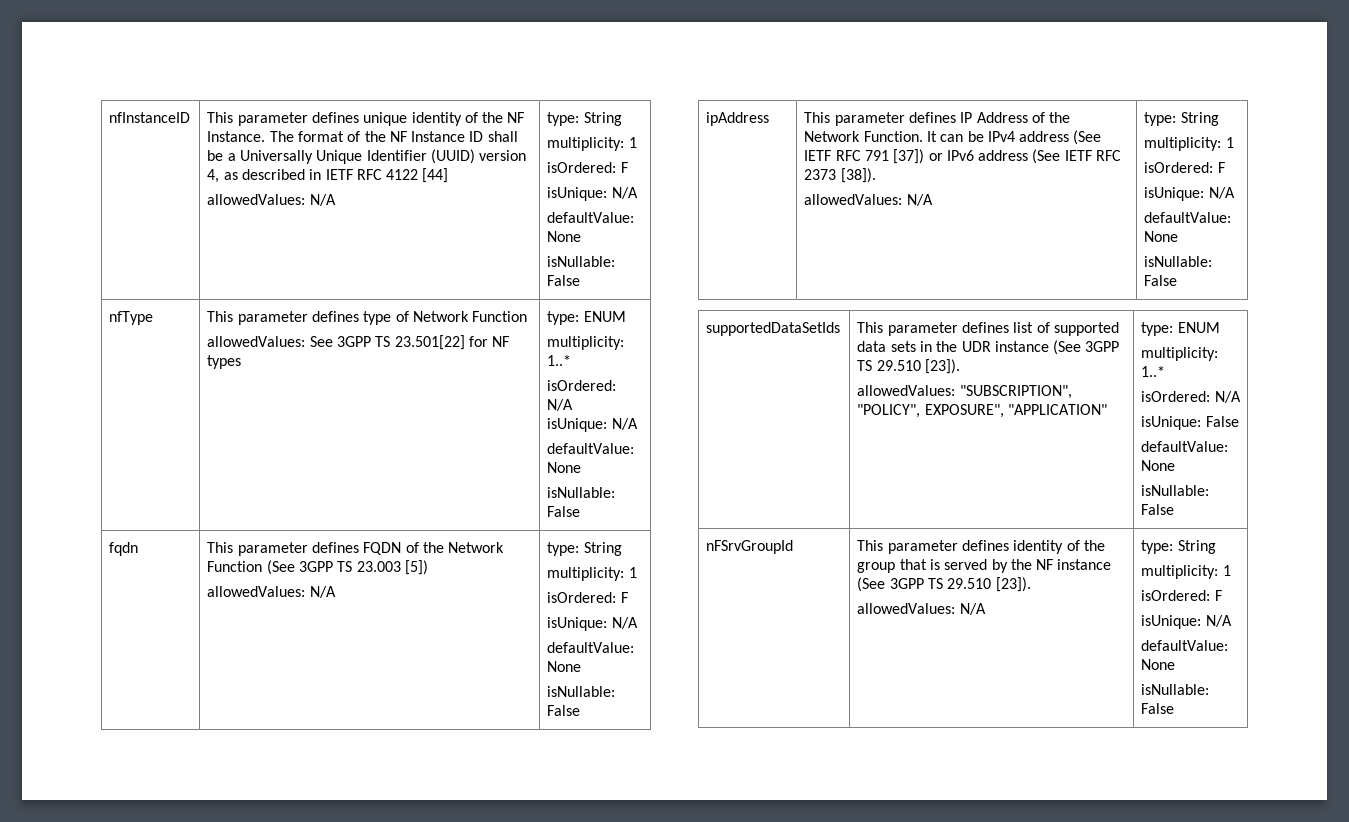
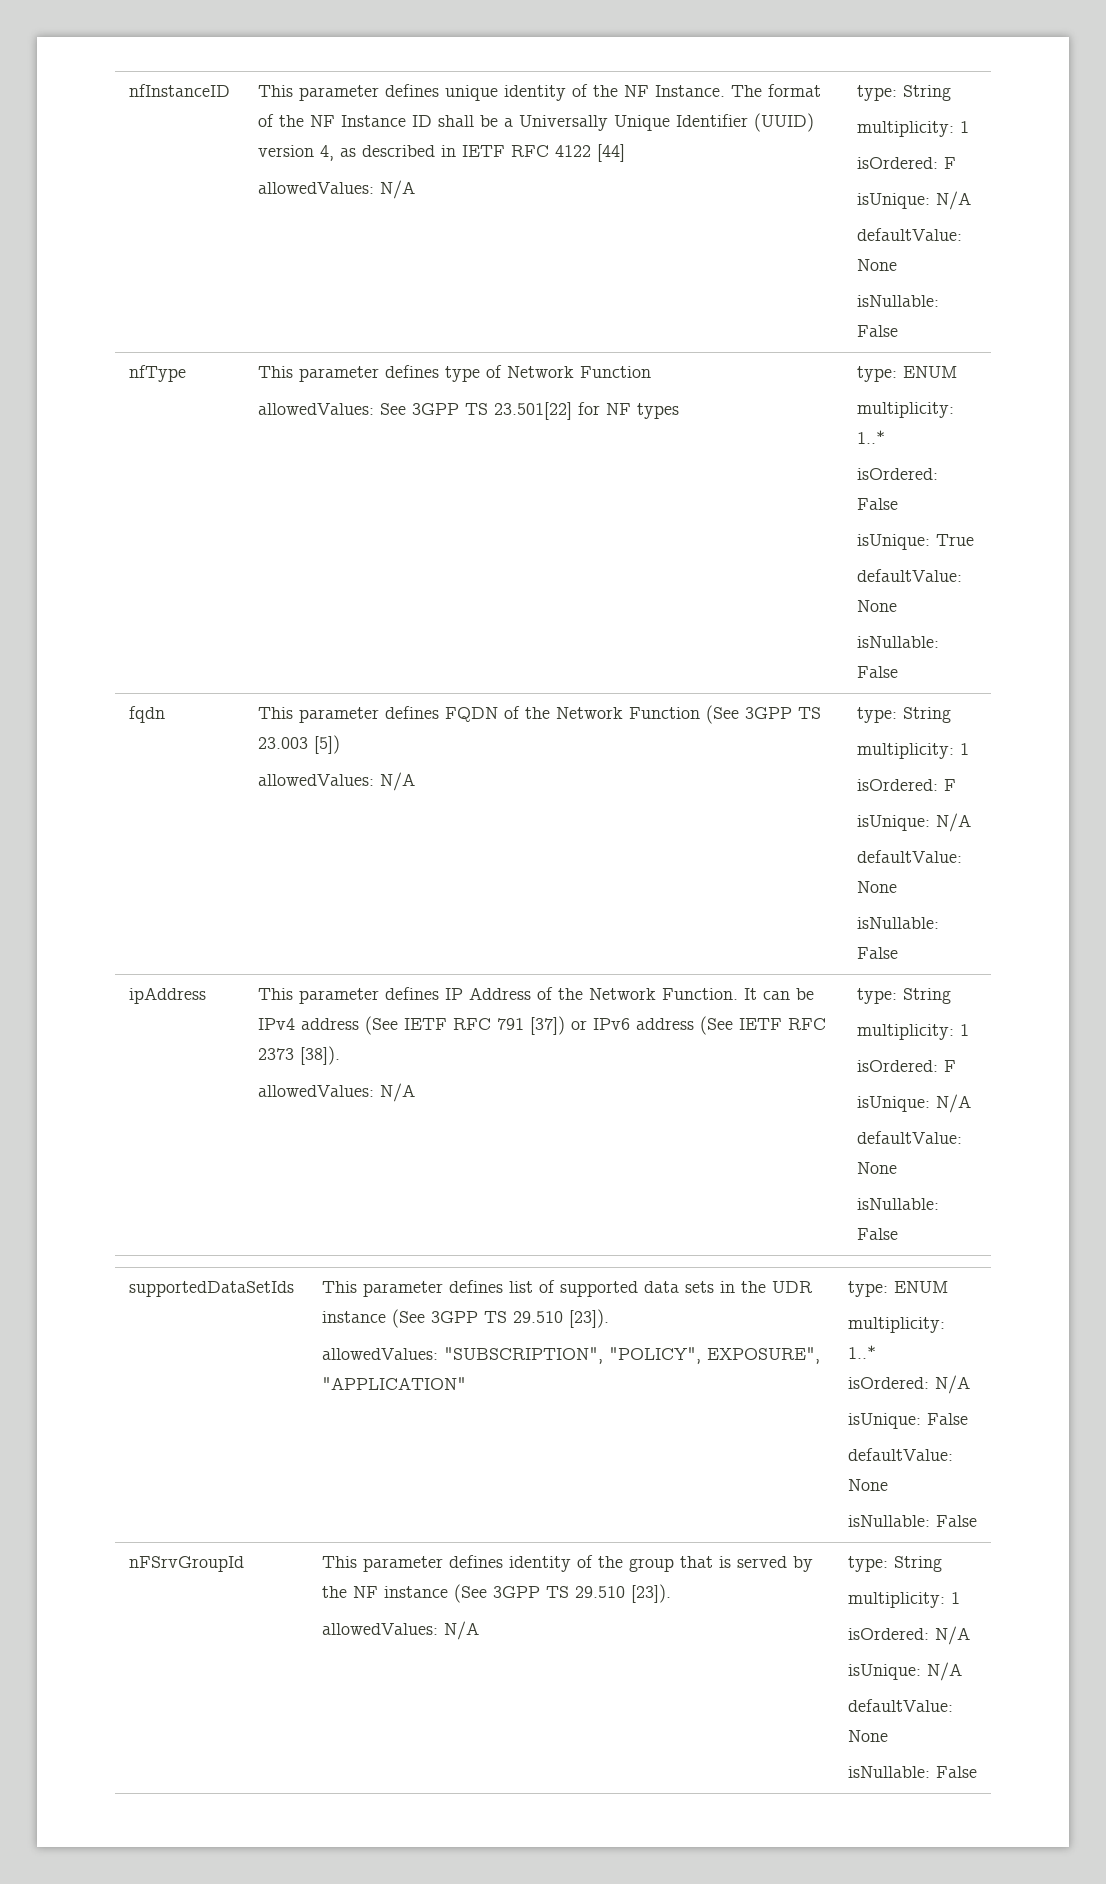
[547,399,574,411] [547,418,638,432] N/A // isUnique: N/A -> [856,498,898,510] [856,534,974,550] False // isUnique: True
[1214,590,1222,601] F -> [934,1626,970,1645] N/A

